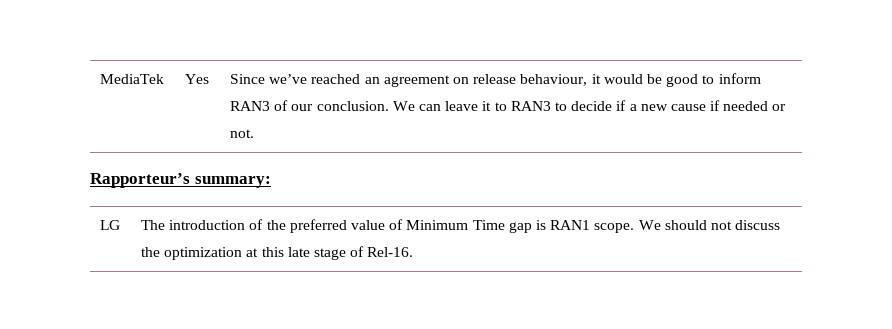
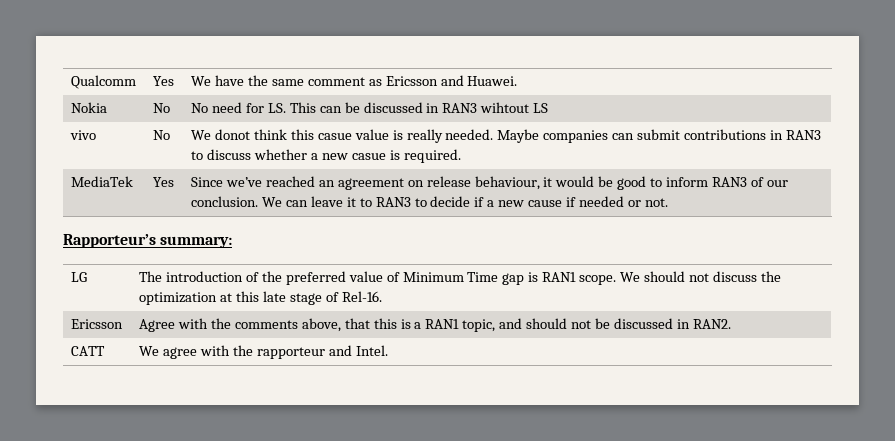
(100, 79) none -> [71,75,137,89] [153,76,175,86] [191,75,518,86] [71,102,108,113] [153,103,171,113] [191,102,549,113] [70,130,97,140] [153,130,171,140] [191,129,821,143] [191,149,461,163] Qualcomm | Yes | We have the same comment as Ericsson and Huawei. // Nokia | No | No need for LS. This can be discussed in RAN3 wihtout LS // vivo | No | We donot think this casue value is really needed. Maybe companies can submit contributions in RAN3 to discuss whether a new casue is required. //
(414, 252) none -> [71,319,124,329] [139,318,731,332] [71,346,106,356] [139,345,388,359] // Ericsson | Agree with the comments above, that this is a RAN1 topic, and should not be discussed in RAN2. // CATT | We agree with the rapporteur and Intel.

